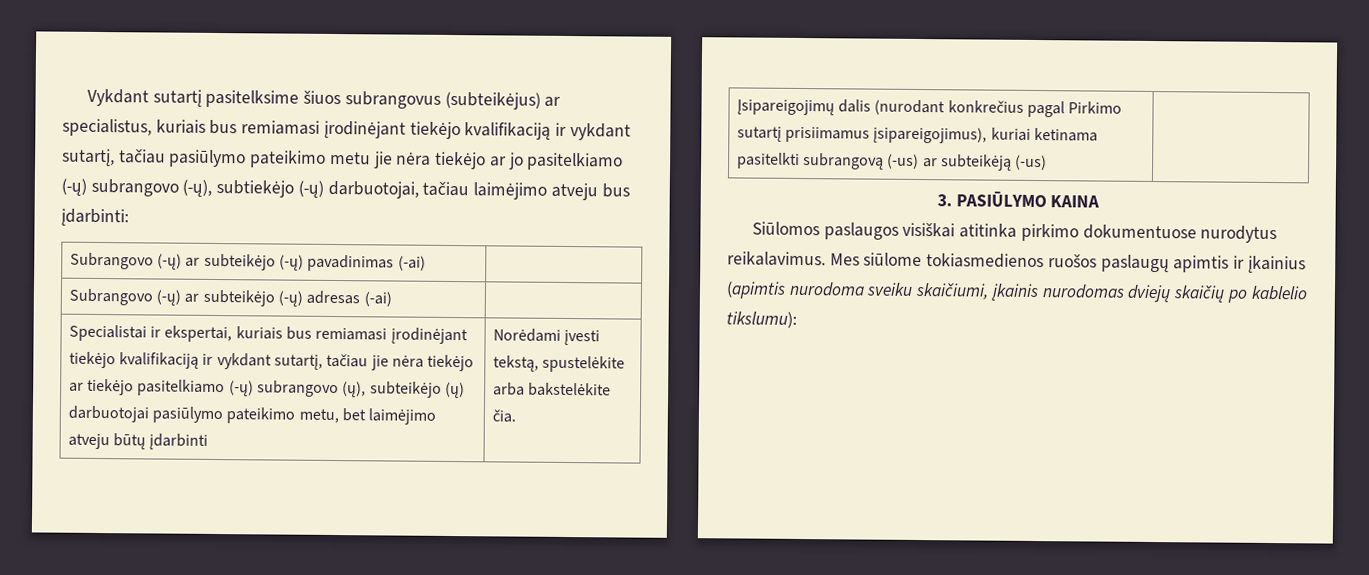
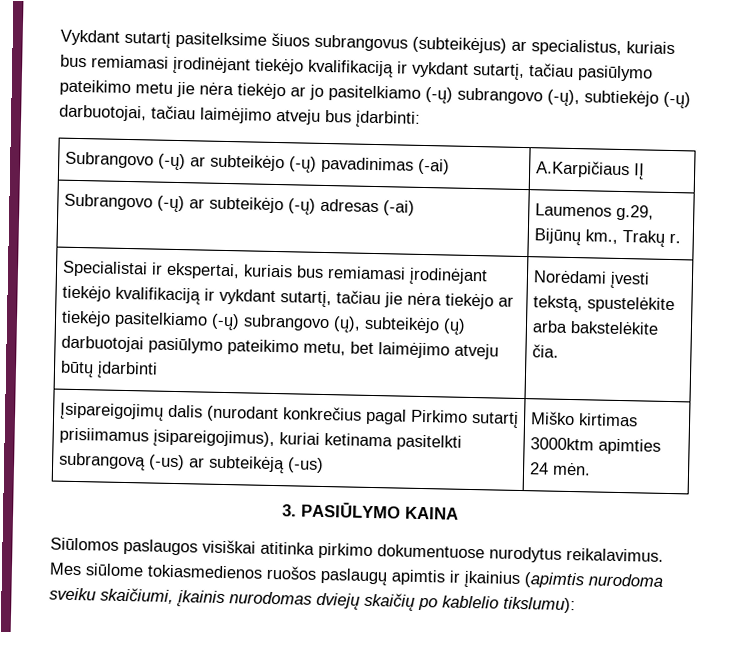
(426, 263) none -> [535,160,645,180] A.Karpičiaus IĮ
(392, 299) none -> [534,203,654,221] [533,228,681,247] Laumenos g.29, Bijūnų km., Trakų r.
(1048, 162) none -> [529,411,638,427] [529,437,661,455] [528,462,591,476] Miško kirtimas 3000ktm apimties 24 mėn.

